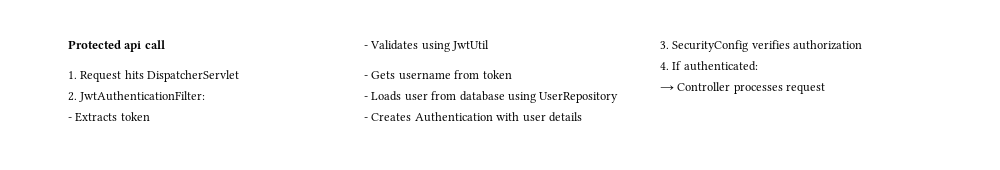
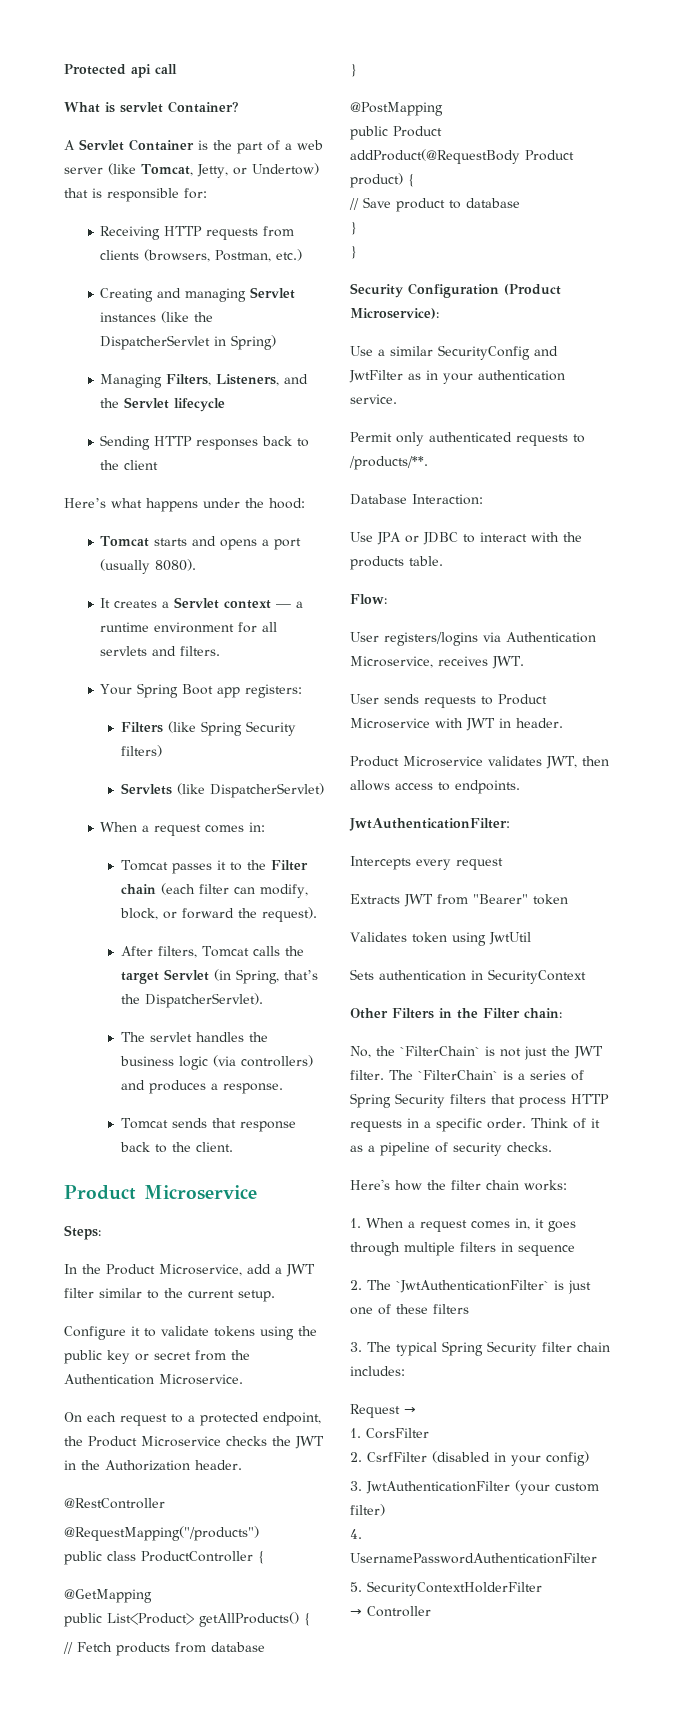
[68,70,240,82] [68,91,206,102] [68,112,150,122] [364,40,419,50] 1. Request hits DispatcherServlet // 2. JwtAuthenticationFilter: // - Extracts token // - Validates -> [64,101,239,113] [64,139,323,154] [64,163,319,178] [64,188,207,202] [100,226,295,240] [100,249,303,262] [100,287,296,302] [100,311,214,323] [100,335,277,350] [100,374,309,388] [100,397,226,412] [100,435,310,450] [100,460,159,470] [64,498,305,512] [100,536,302,550] [100,559,197,574] [100,597,304,609] [100,622,278,633] [100,646,221,656] [100,683,303,698] [120,721,296,736] [120,745,162,757] [120,783,324,798] [100,822,266,836] [120,860,308,874] [120,883,308,898] [119,907,317,922] [120,946,304,958] [120,969,318,984] [120,993,263,1008] [120,1032,268,1042] [119,1055,313,1070] [120,1080,283,1094] [120,1118,296,1132] [119,1142,233,1153] [64,1185,257,1200] [64,1225,101,1240] [64,1264,315,1277] [64,1288,275,1302] [64,1326,317,1340] [64,1350,250,1364] [64,1374,243,1385] [64,1412,321,1426] [64,1436,324,1449] [64,1460,242,1471] [64,1498,165,1509] [64,1526,259,1541] [64,1551,265,1565] [64,1589,152,1603] [64,1612,311,1627] [63,1642,265,1656] [350,64,357,77] [350,102,443,116] [350,126,442,140] [350,149,574,164] [350,173,415,188] [349,197,520,212] [350,222,357,235] [350,246,357,259] [350,283,561,298] [350,308,439,319] [350,345,558,360] [349,370,565,384] [350,394,397,404] [350,432,585,446] [349,456,428,470] [350,494,483,505] [350,532,582,545] [350,556,443,570] [350,594,387,604] [350,632,596,646] [350,656,524,669] [350,694,547,708] [350,718,563,731] [350,756,609,769] [350,780,520,794] [349,818,510,831] [350,856,503,870] [350,894,568,907] [350,932,447,943] What is servlet Container? // A Servlet Container is the part of a web server (like Tomcat, Jetty, or Undertow) that is responsible for: // Receiving HTTP requests from clients (browsers, Postman, etc.) // Creating and managing Servlet instances (like the DispatcherServlet in Spring) // Managing Filters, Listeners, and the Servlet lifecycle // Sending HTTP responses back to the client // Here’s what happens under the hood: // Tomcat starts and opens a port (usually 8080). // It creates a Servlet context — a runtime environment for all servlets and filters. // Your Spring Boot app registers: // Filters (like Spring Security filters) // Servlets (like DispatcherServlet) // When a request comes in: // Tomcat passes it to the Filter chain (each filter can modify, block, or forward the request). // After filters, Tomcat calls the target Servlet (in Spring, that’s the DispatcherServlet). // The servlet handles the business logic (via controllers) and produces a response. // Tomcat sends that response back to the client. // Product Microservice // Steps: // In the Product Microservice, add a JWT filter similar to the current setup. // Configure it to validate tokens using the public key or secret from the Authentication Microservice. // On each request to a protected endpoint, the Product Microservice checks the JWT in the Authorization header. // @RestController // @RequestMapping("/products") // public class ProductController { // @GetMapping // public List<Product> getAllProducts() { // // Fetch products from database // } // @PostMapping // public Product addProduct(@RequestBody Product product) { // // Save product to database // } // } // Security Configuration (Product Microservice): // Use a similar SecurityConfig and JwtFilter as in your authentication service. // Permit only authenticated requests to /products/**. // Database Interaction: // Use JPA or JDBC to interact with the products table. // Flow: // User registers/logins via Authentication Microservice, receives JWT. // User sends requests to Product Microservice with JWT in header. // Product Microservice validates JWT, then allows access to endpoints. // JwtAuthenticationFilter: // Intercepts every request // Extracts JWT from "Bearer" token // Validates token
[364,70,512,80] [364,91,619,103] [364,112,582,122] [660,40,863,52] [660,61,758,71] - Gets username from token // - Loads user from database using UserRepository // - Creates Authentication with user details // 3. SecurityConfig verifies authorization // 4. If authenticated: -> [350,969,586,984] [350,1008,562,1019] [350,1046,603,1060] [350,1070,584,1081] [350,1093,609,1108] [350,1118,600,1132] [350,1142,552,1156] [350,1179,567,1191] [350,1218,576,1232] [350,1242,575,1256] [350,1280,591,1294] [350,1304,469,1315] [350,1341,610,1356] [350,1366,405,1376] [350,1404,416,1418] [350,1428,429,1439] [350,1451,589,1466] [350,1480,599,1495] [350,1504,385,1516] [350,1529,362,1539] [350,1553,597,1564] [350,1581,542,1596] Sets authentication in SecurityContext // Other Filters in the Filter chain: // No, the `FilterChain` is not just the JWT filter. The `FilterChain` is a series of Spring Security filters that process HTTP requests in a specific order. Think of it as a pipeline of security checks. // Here's how the filter chain works: // 1. When a request comes in, it goes through multiple filters in sequence // 2. The `JwtAuthenticationFilter` is just one of these filters // 3. The typical Spring Security filter chain includes: // Request → // 1. CorsFilter // 2. CsrfFilter (disabled in your config) // 3. JwtAuthenticationFilter (your custom filter) // 4. UsernamePasswordAuthenticationFilter // 5. SecurityContextHolderFilter
[733,83,826,94] processes request -> (431, 1611) none

